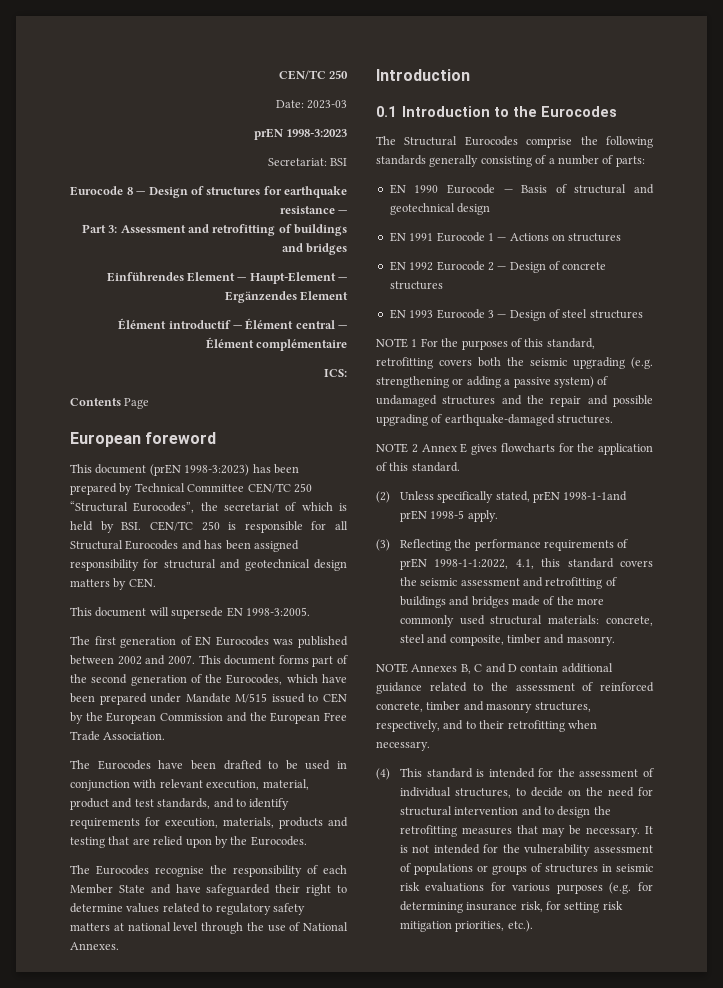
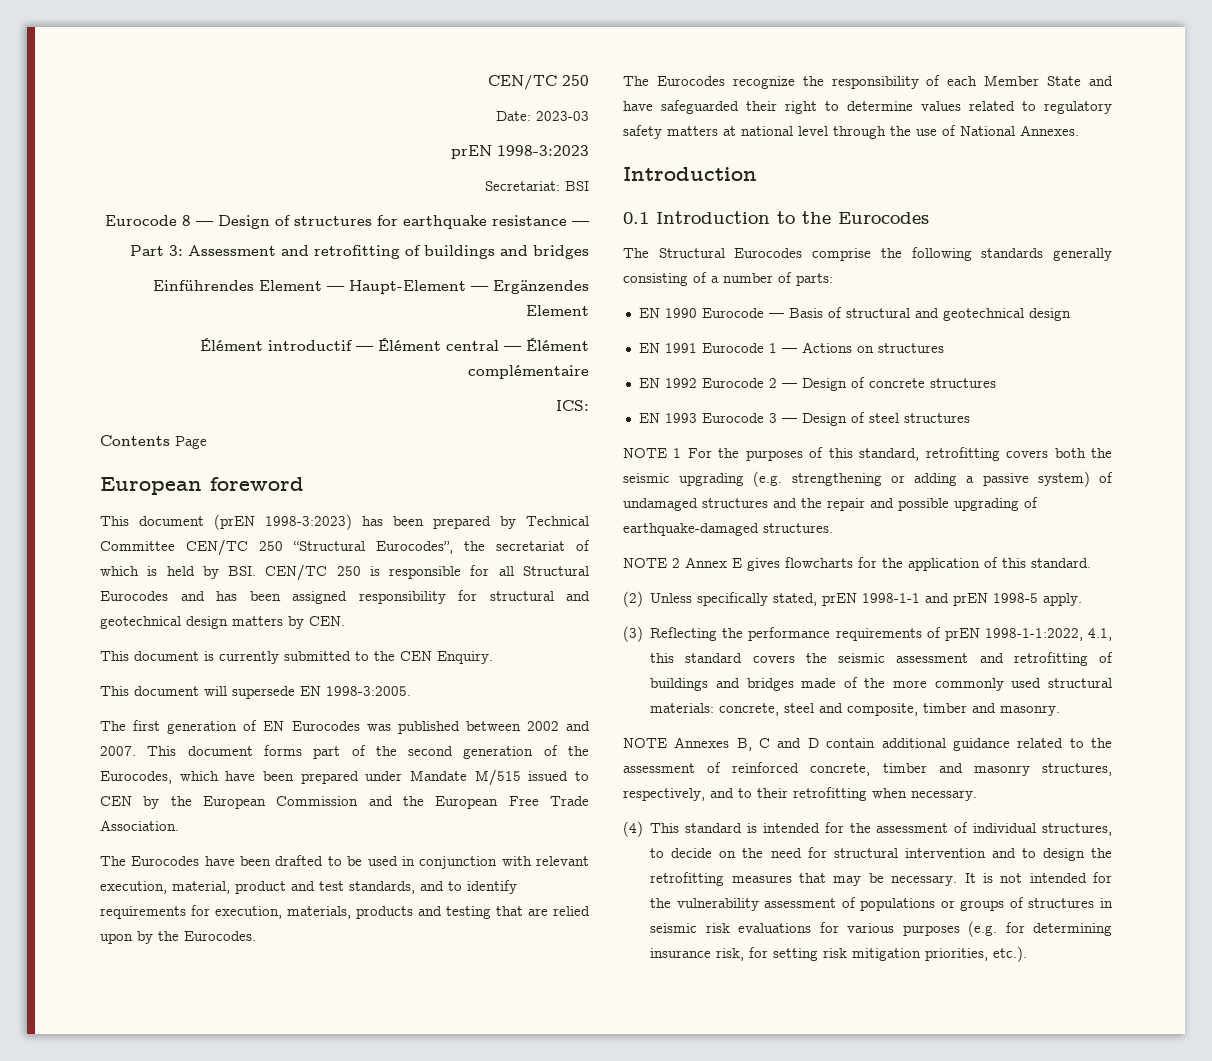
(156, 583) none -> [100,651,493,664] // This document is currently submitted to the CEN Enquiry.
[155,866,204,877] recognise -> [732,76,795,89] recognize
[563,491,628,501] 1998-1-1and -> [862,593,950,603] 1998-1-1 and

